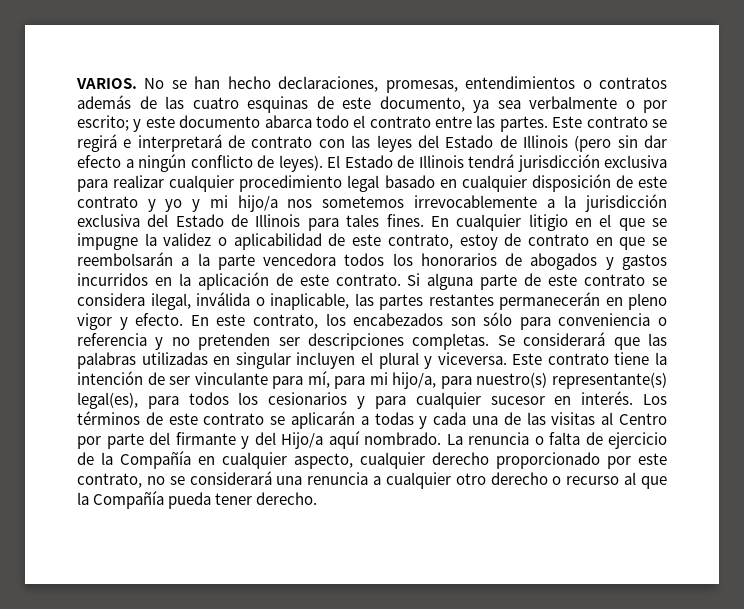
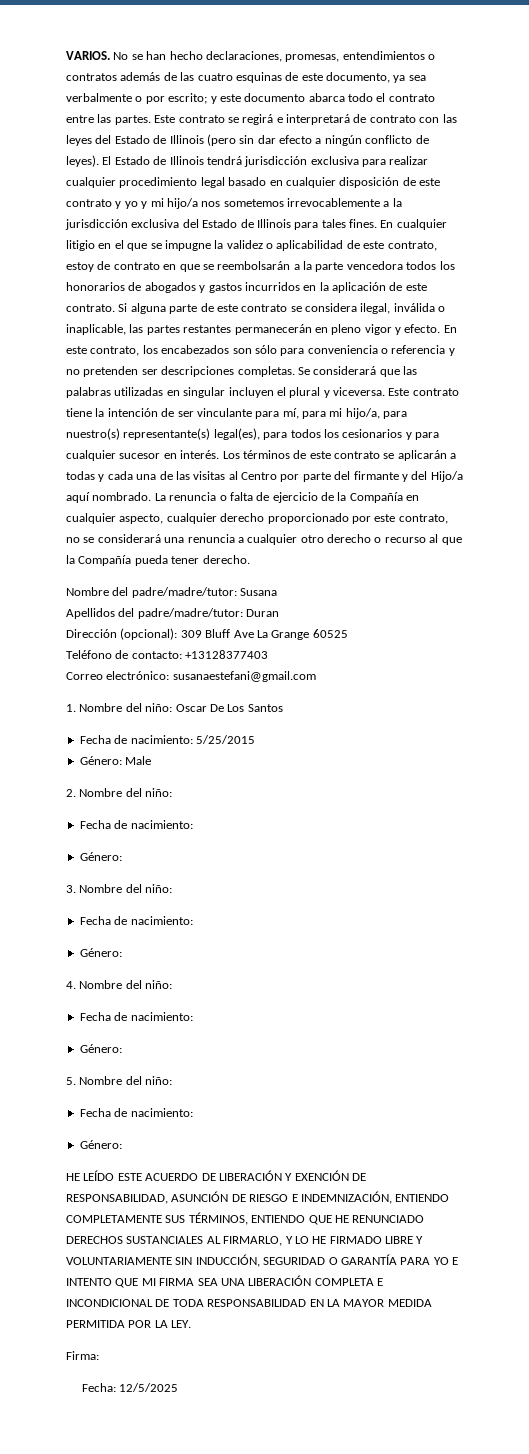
(318, 498) none -> [66,587,278,598] [66,608,280,619] [66,628,348,640] [66,650,269,659] [66,671,316,682] [66,703,283,712] [79,735,255,744] [79,756,152,765] [66,788,173,797] [79,820,193,829] [79,852,122,861] [66,884,173,893] [79,916,193,925] [79,948,122,957] [66,980,173,989] [79,1012,193,1021] [79,1044,122,1053] [66,1076,173,1085] [79,1108,193,1117] [79,1140,122,1149] [66,1170,366,1181] [66,1191,450,1204] [66,1212,425,1225] [66,1236,424,1246] [66,1254,458,1267] [66,1275,383,1288] [66,1299,432,1307] [66,1320,192,1328] [66,1351,99,1360] [81,1383,179,1392] // Nombre del padre/madre/tutor: Susana // Apellidos del padre/madre/tutor: Duran // Dirección (opcional): 309 Bluff Ave La Grange 60525 // Teléfono de contacto: +13128377403 // Correo electrónico: susanaestefani@gmail.com // 1. Nombre del niño: Oscar De Los Santos // Fecha de nacimiento: 5/25/2015 // Género: Male // 2. Nombre del niño: // Fecha de nacimiento: // Género: // 3. Nombre del niño: // Fecha de nacimiento: // Género: // 4. Nombre del niño: // Fecha de nacimiento: // Género: // 5. Nombre del niño: // Fecha de nacimiento: // Género: // HE LEÍDO ESTE ACUERDO DE LIBERACIÓN Y EXENCIÓN DE RESPONSABILIDAD, ASUNCIÓN DE RIESGO E INDEMNIZACIÓN, ENTIENDO COMPLETAMENTE SUS TÉRMINOS, ENTIENDO QUE HE RENUNCIADO DERECHOS SUSTANCIALES AL FIRMARLO, Y LO HE FIRMADO LIBRE Y VOLUNTARIAMENTE SIN INDUCCIÓN, SEGURIDAD O GARANTÍA PARA YO E INTENTO QUE MI FIRMA SEA UNA LIBERACIÓN COMPLETA E INCONDICIONAL DE TODA RESPONSABILIDAD EN LA MAYOR MEDIDA PERMITIDA POR LA LEY. // Firma: // Fecha: 12/5/2025

